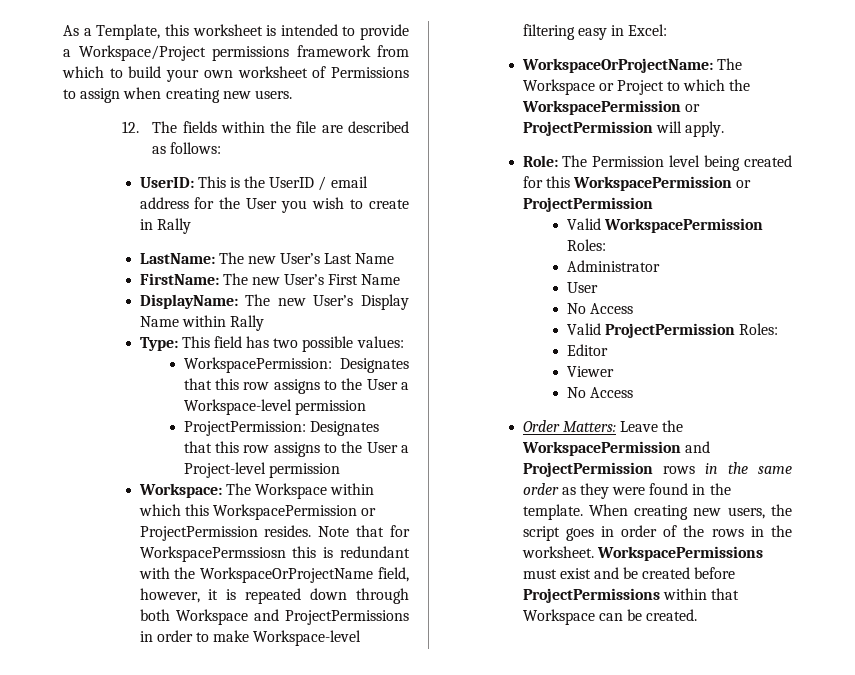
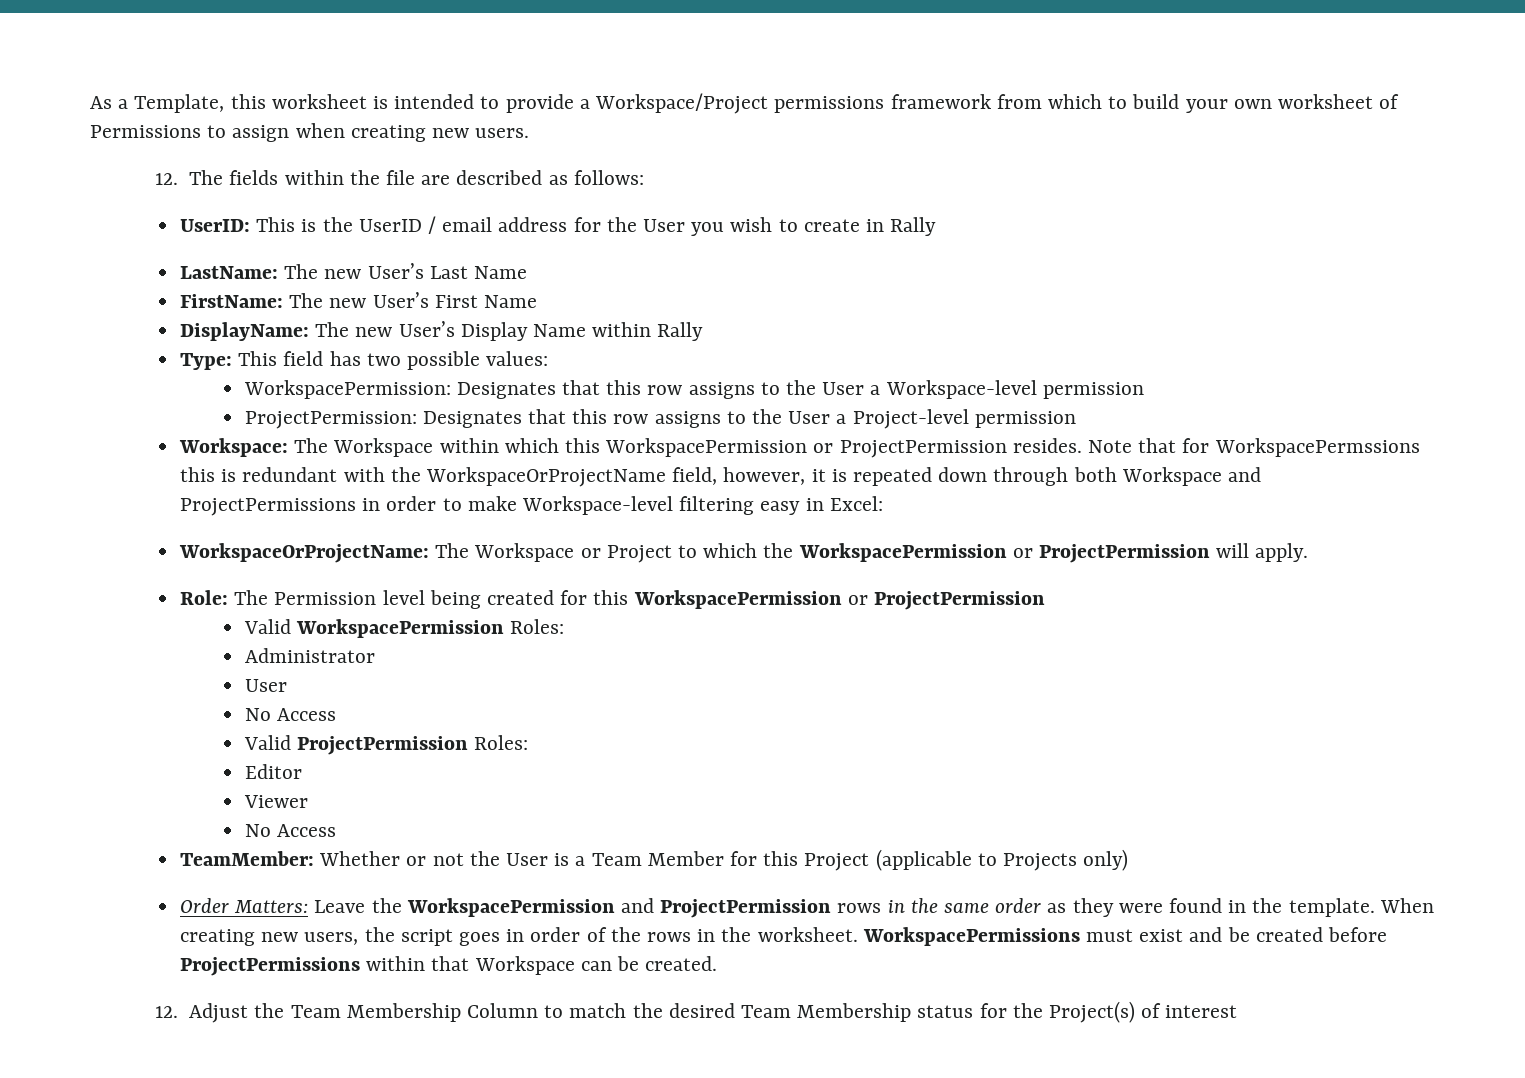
[139,546,286,562] WorkspacePermssiosn -> [1214,438,1420,457] WorkspacePermssions
(634, 392) none -> [179,849,1129,871] // TeamMember: Whether or not the User is a Team Member for this Project (applicable to Projects only)
(698, 615) none -> [154,1001,1238,1023] // 12. Adjust the Team Membership Column to match the desired Team Membership status for the Project(s) of interest

